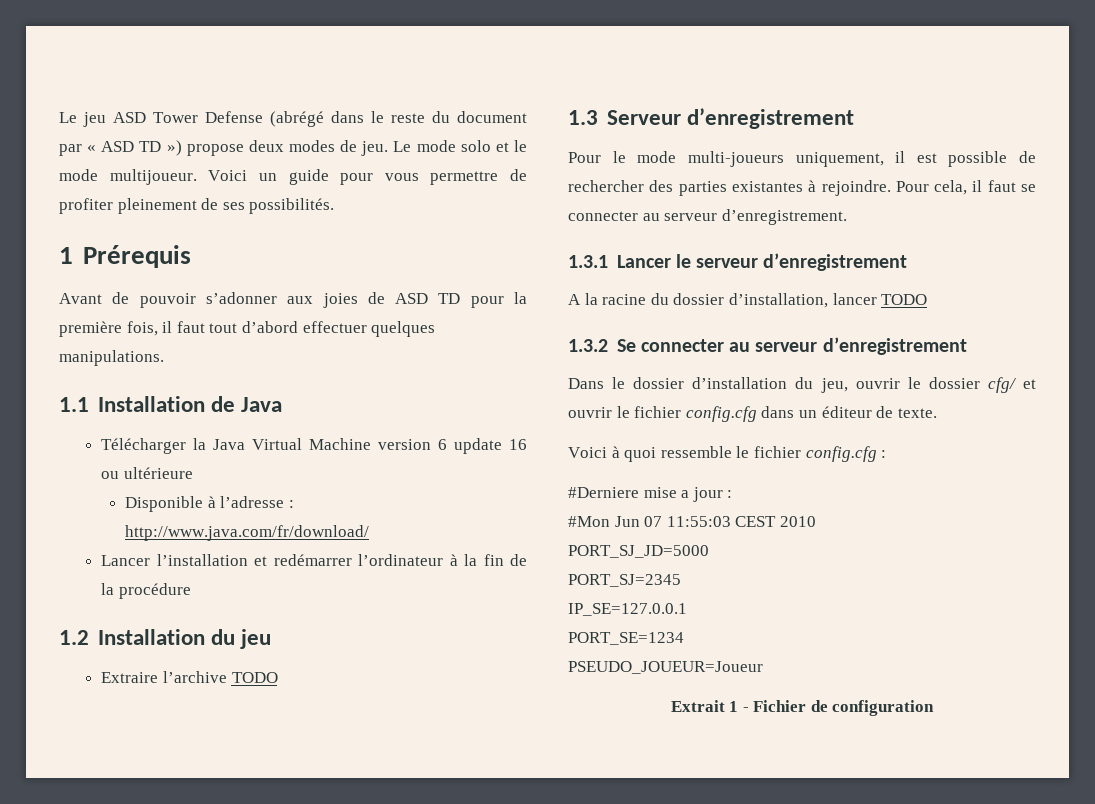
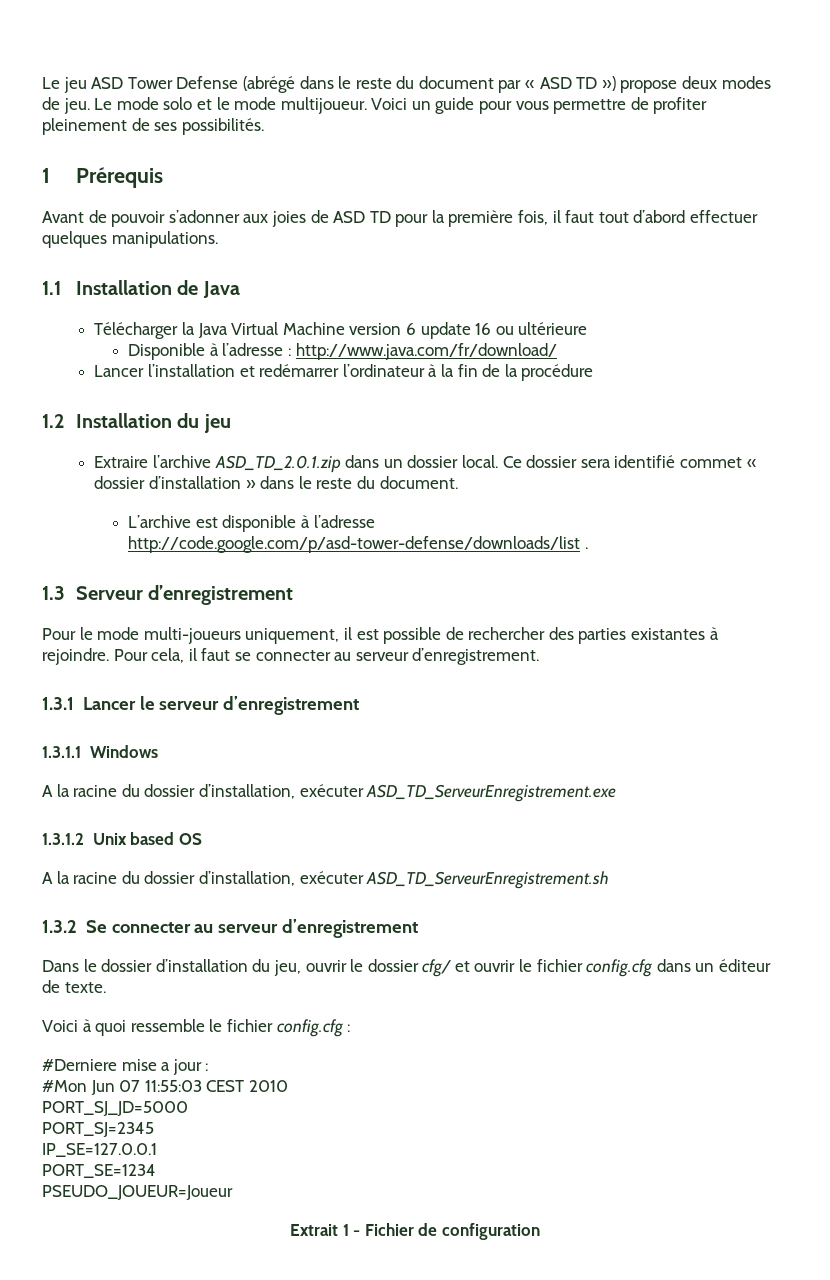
[231,672,278,683] TODO -> [214,455,757,473] [94,476,458,489] [128,515,375,532] [128,536,588,553] ASD_TD_2.0.1.zip dans un dossier local. Ce dossier sera identifié commet « dossier d’installation » dans le reste du document. // L’archive est disponible à l’adresse http://code.google.com/p/asd-tower-defense/downloads/list .
[568,293,928,308] // A la racine du dossier d’installation, lancer TODO -> [42,745,158,758] [42,784,617,802] [42,832,202,845] [42,871,610,889] // 1.3.1.1 Windows // A la racine du dossier d’installation, exécuter ASD_TD_ServeurEnregistrement.exe // 1.3.1.2 Unix based OS // A la racine du dossier d’installation, exécuter ASD_TD_ServeurEnregistrement.sh

